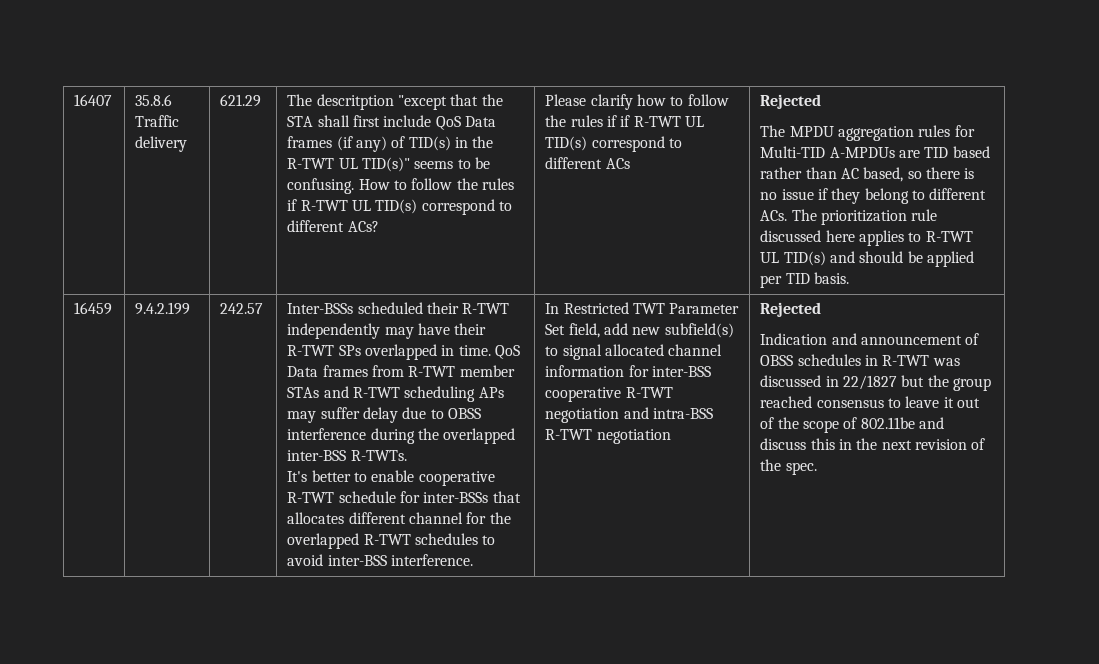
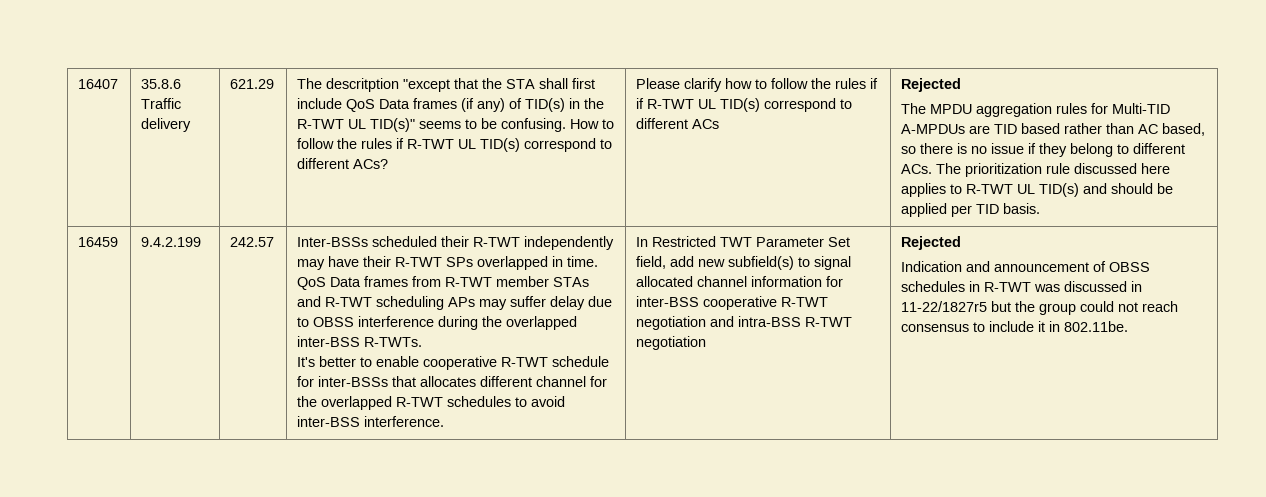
[843,375,898,390] 22/1827 -> [901,301,988,312] 11-22/1827r5
[760,396,981,408] [760,417,945,433] [760,438,986,450] [760,459,817,475] reached consensus to leave it out of the scope of 802.11be and discuss this in the next revision of the spec. -> [1080,301,1179,312] [901,321,1129,332] could not reach consensus to include it in 802.11be.

